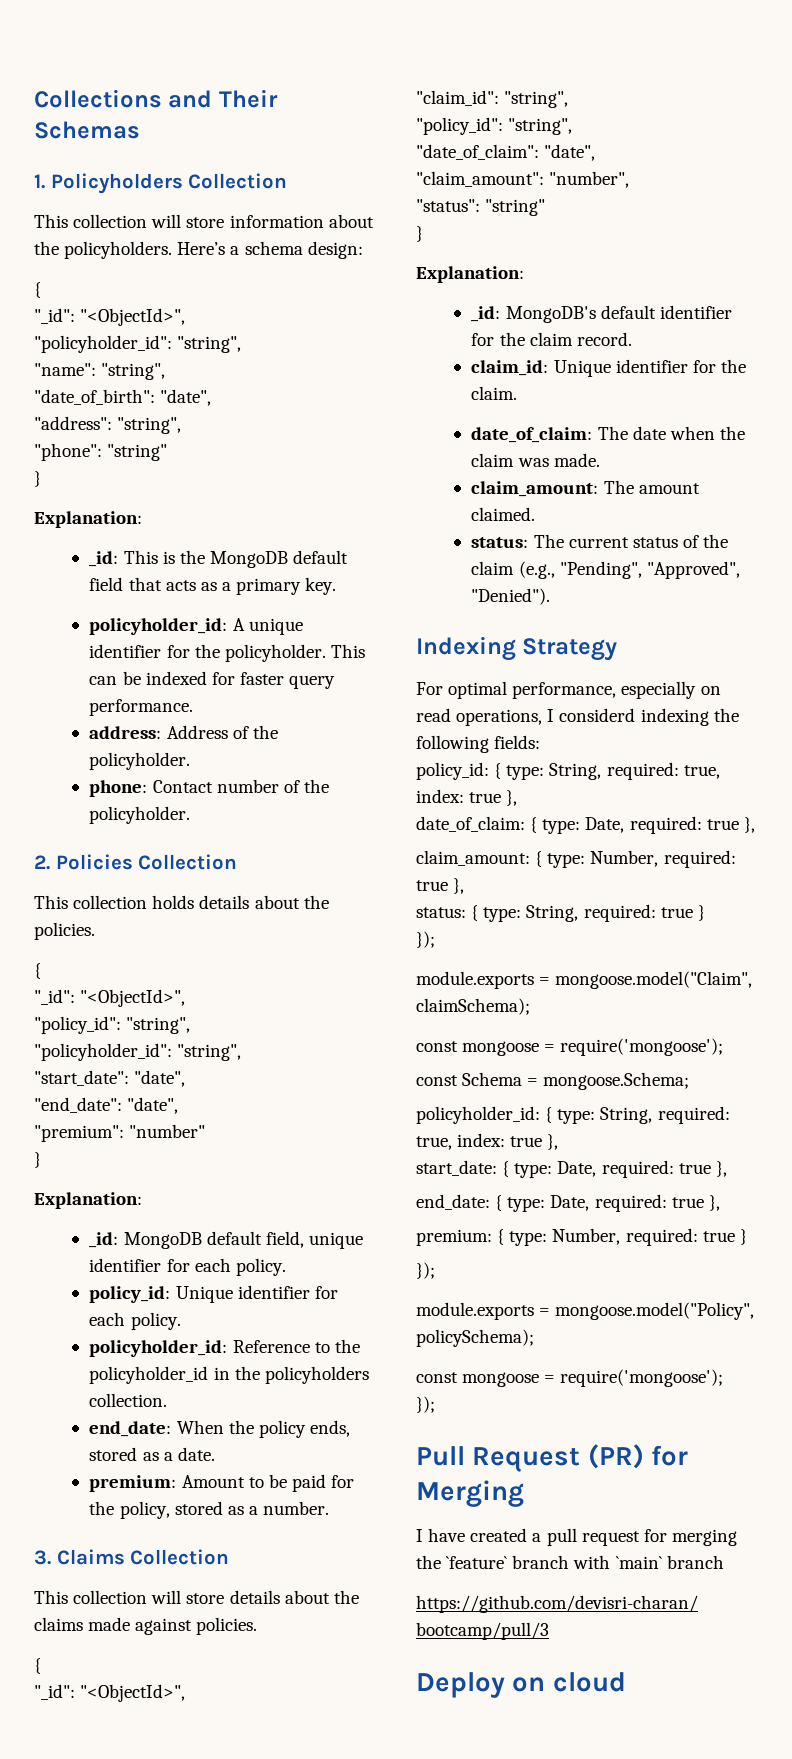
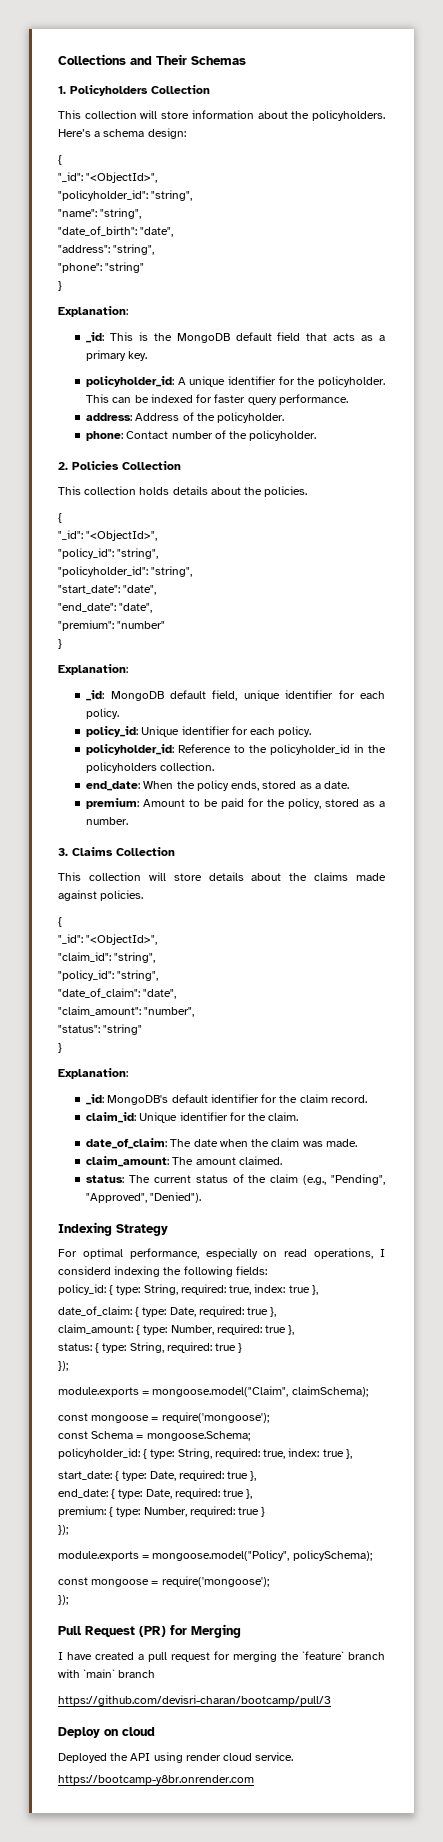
(626, 1682) none -> [58,1752,294,1763] [58,1775,254,1785] // Deployed the API using render cloud service. // https://bootcamp-y8br.onrender.com

